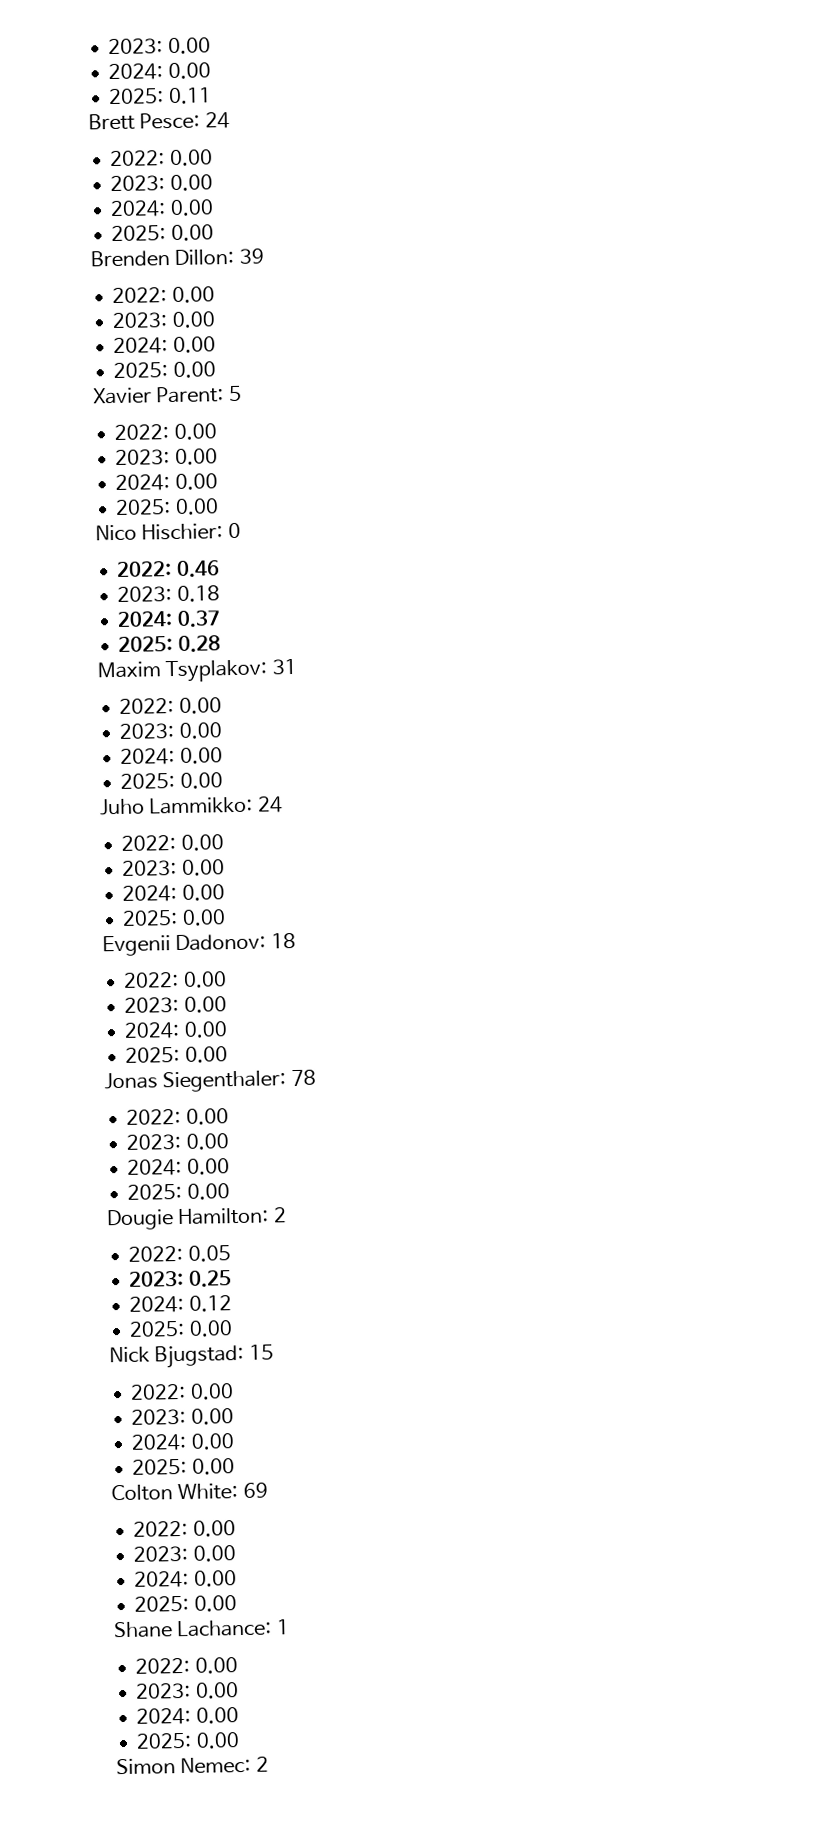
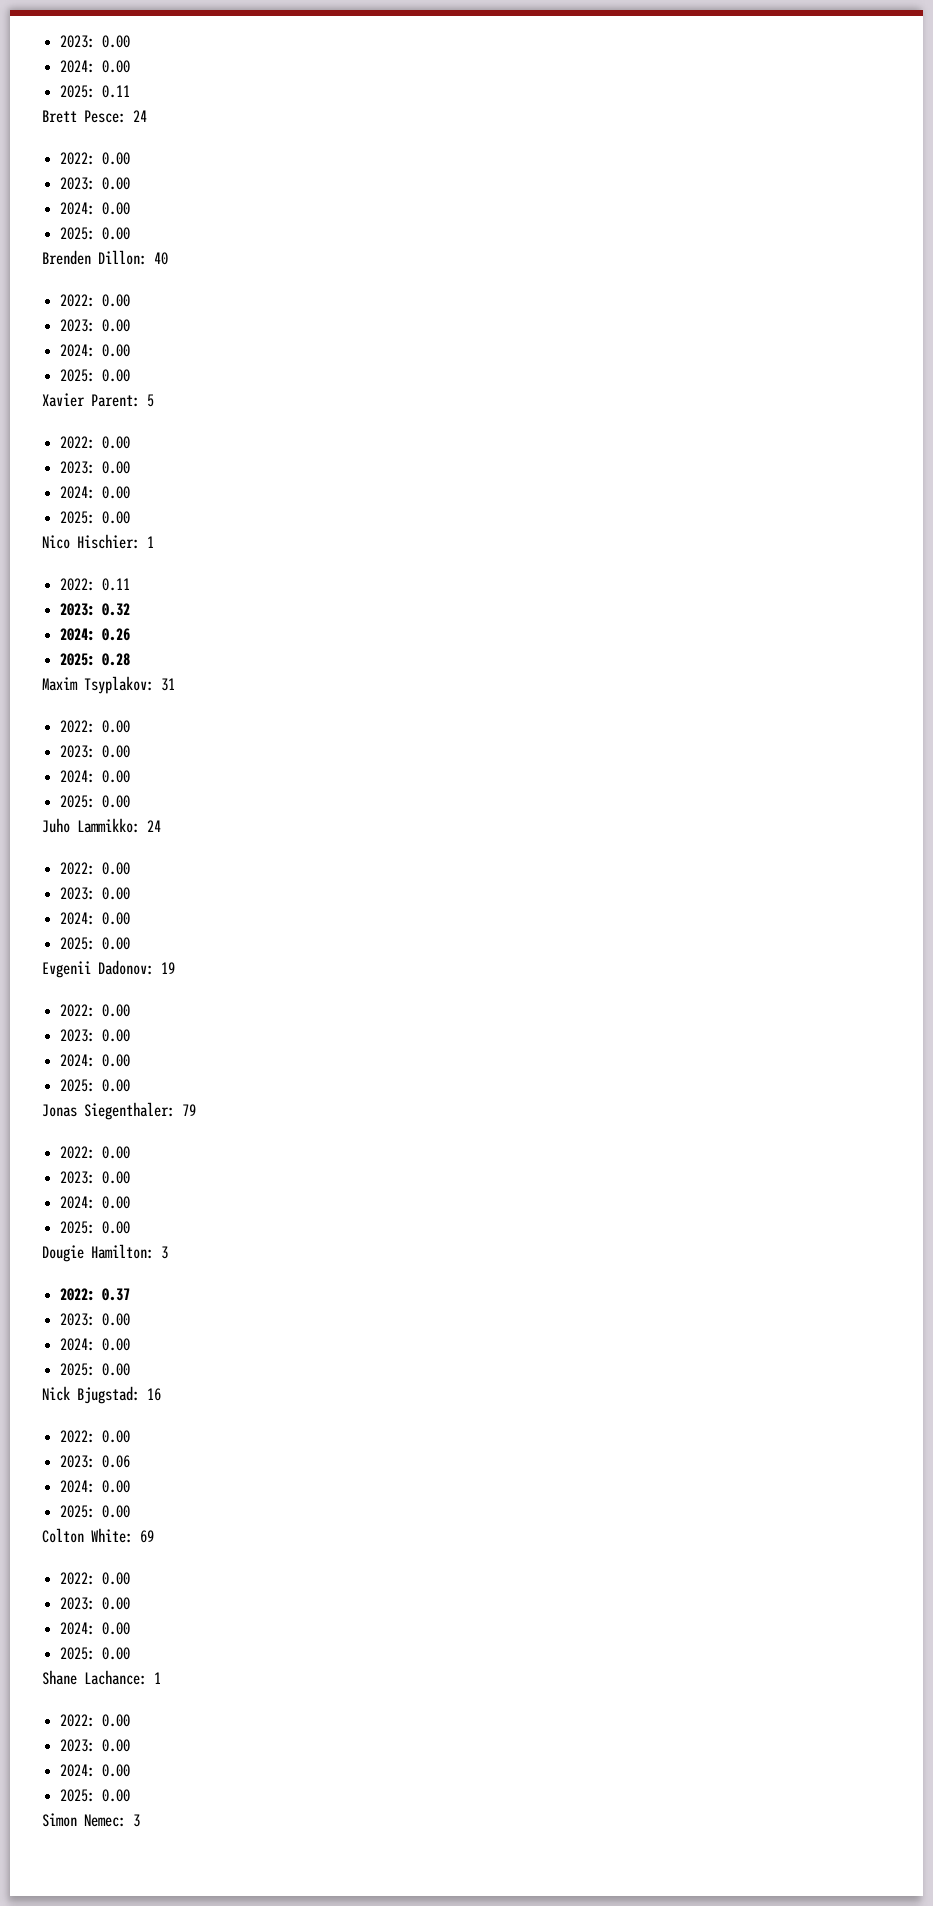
[238,248,264,264] 39 -> [154,252,168,265] 40
[227,522,241,539] [116,560,220,578] [117,585,220,602] [117,610,221,628] 0 // 2022: 0.46 // 2023: 0.18 // 2024: 0.37 -> [147,536,154,548] [60,578,131,591] [60,603,131,616] [60,628,131,641] 1 // 2022: 0.11 // 2023: 0.32 // 2024: 0.26
[270,932,296,949] 18 -> [161,962,175,974] 19
[290,1069,316,1087] 78 -> [182,1104,196,1116] 79
[272,1207,287,1223] [128,1245,231,1262] [129,1270,232,1288] [129,1295,232,1313] 2 // 2022: 0.05 // 2023: 0.25 // 2024: 0.12 -> [161,1246,168,1259] [60,1288,131,1301] [60,1313,131,1326] [60,1338,131,1351] 3 // 2022: 0.37 // 2023: 0.00 // 2024: 0.00
[248,1344,274,1360] [130,1383,234,1400] [131,1408,234,1425] 15 // 2022: 0.00 // 2023: 0.00 -> [147,1388,161,1401] [60,1430,131,1443] [60,1455,131,1468] 16 // 2022: 0.00 // 2023: 0.06
[255,1756,269,1772] 2 -> [133,1814,140,1827] 3

